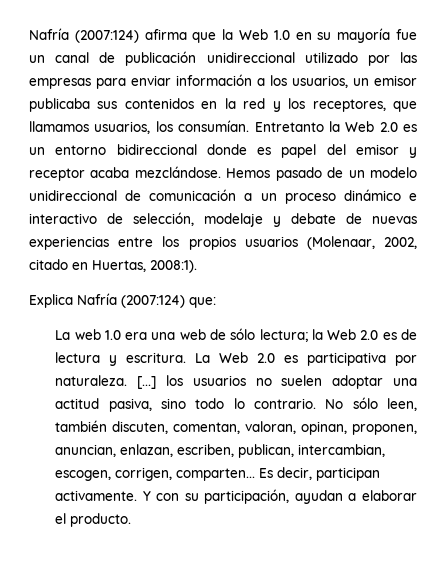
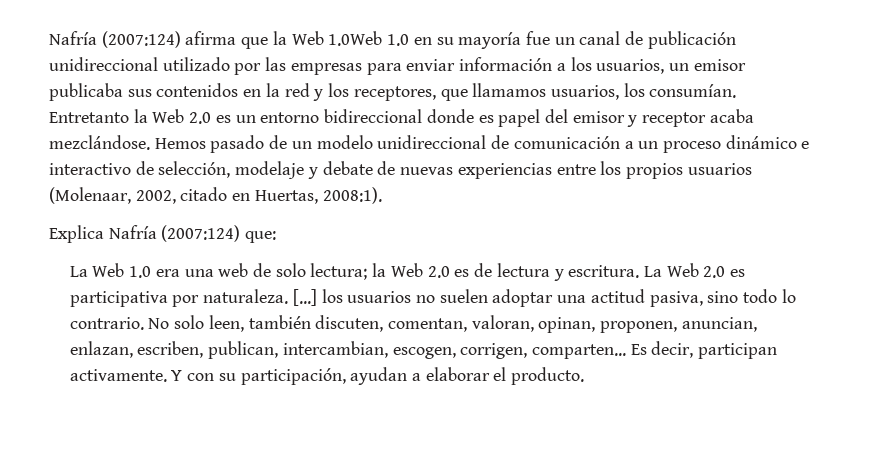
(268, 34) none -> [328,31,383,46] 1.0Web
[74,329,101,340] web -> [92,263,125,277] Web
[230,328,256,340] sólo -> [275,263,306,277] solo
[352,397,378,409] sólo -> [174,315,205,329] solo

